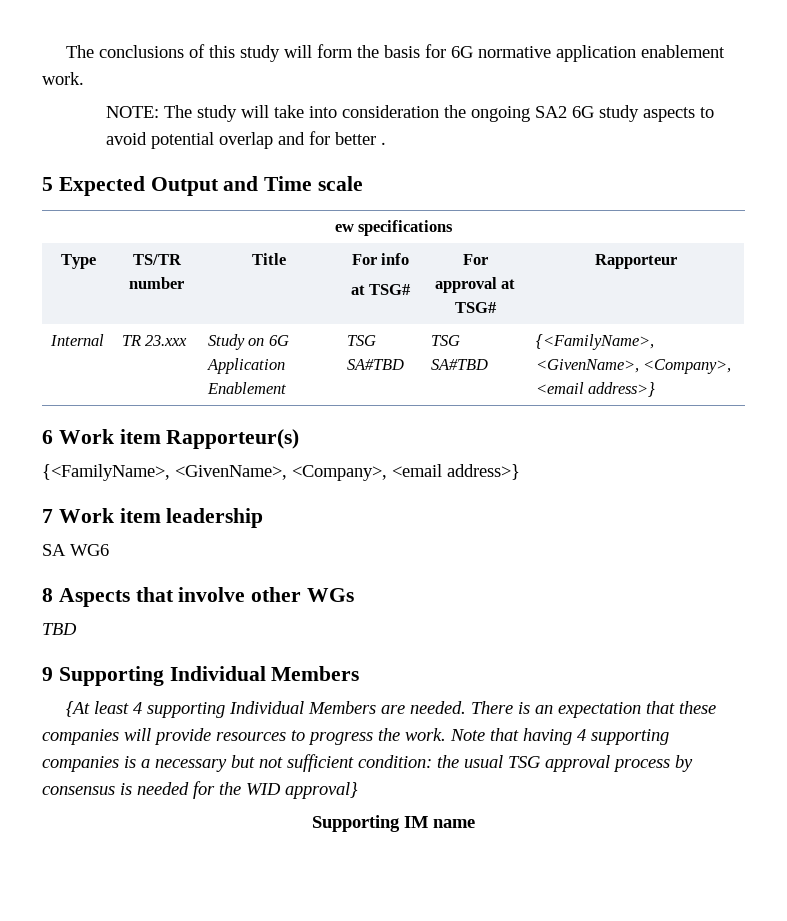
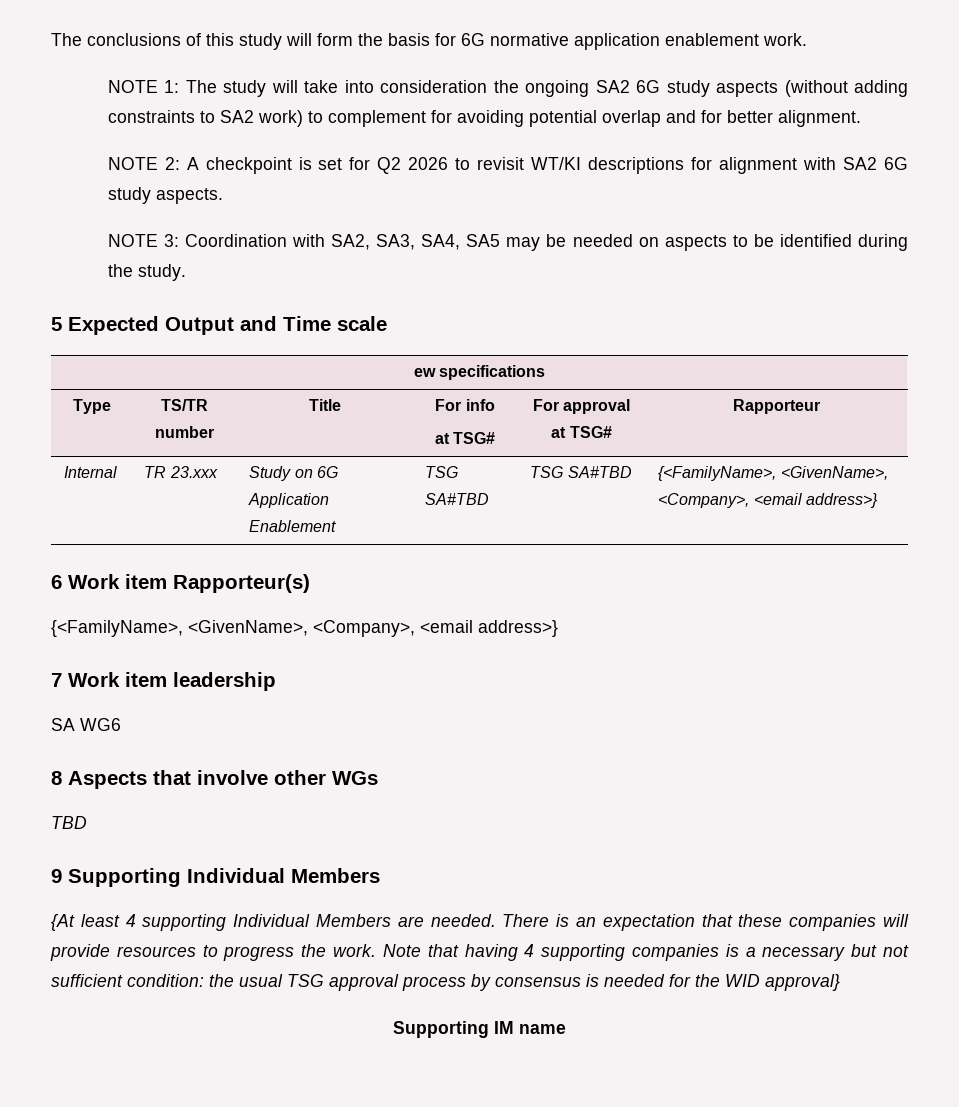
[105,106,159,118] NOTE: -> [107,80,180,93] NOTE 1:
[699,107,714,118] [105,132,147,145] to avoid -> [784,80,908,97] [107,110,524,127] (without adding constraints to SA2 work) to complement for avoiding
[380,142,386,145] . -> [777,110,861,127] [107,157,909,174] [107,187,223,204] [107,234,909,251] [107,264,186,281] alignment. // NOTE 2: A checkpoint is set for Q2 2026 to revisit WT/KI descriptions for alignment with SA2 6G study aspects. // NOTE 3: Coordination with SA2, SA3, SA4, SA5 may be needed on aspects to be identified during the study.

